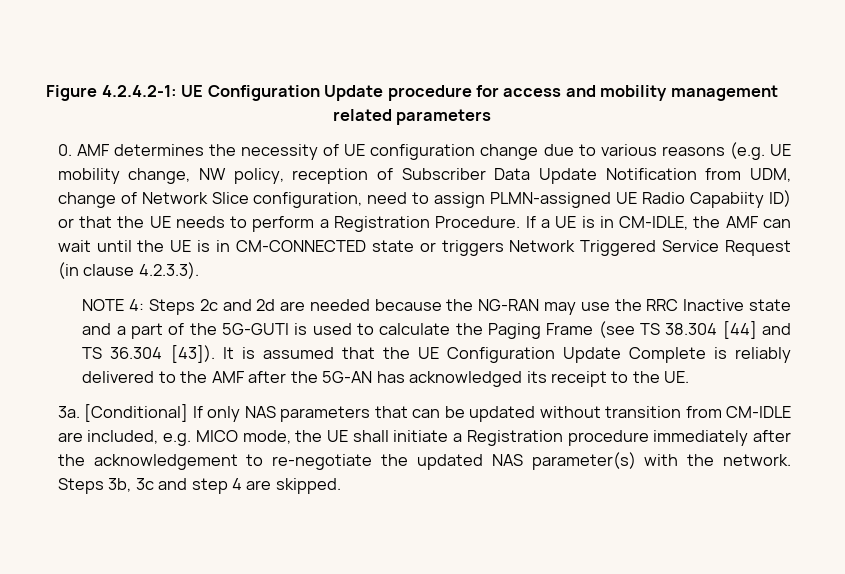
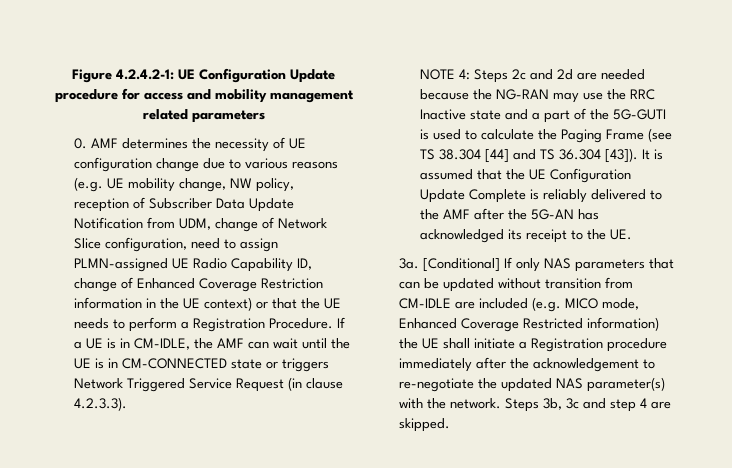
[690,190,792,208] Capabiity ID) -> [231,258,313,272] [74,277,324,292] [74,297,253,311] Capability ID, change of Enhanced Coverage Restriction information in the UE context)
[87,430,291,446] included, e.g. MICO mode, -> [479,297,640,312] [399,317,660,332] included (e.g. MICO mode, Enhanced Coverage Restricted information)

